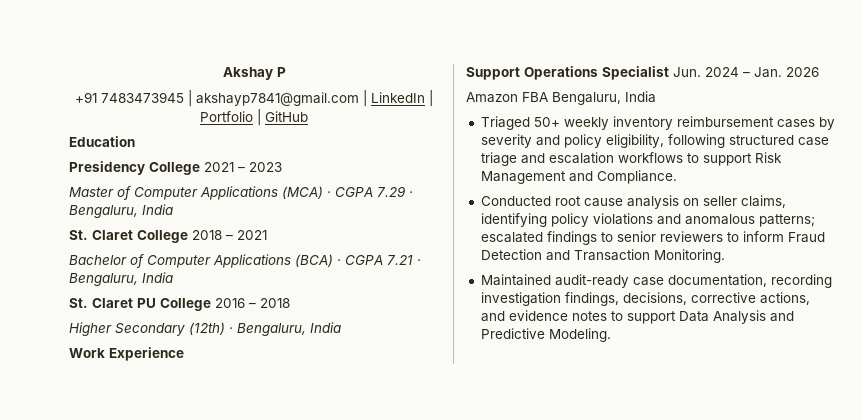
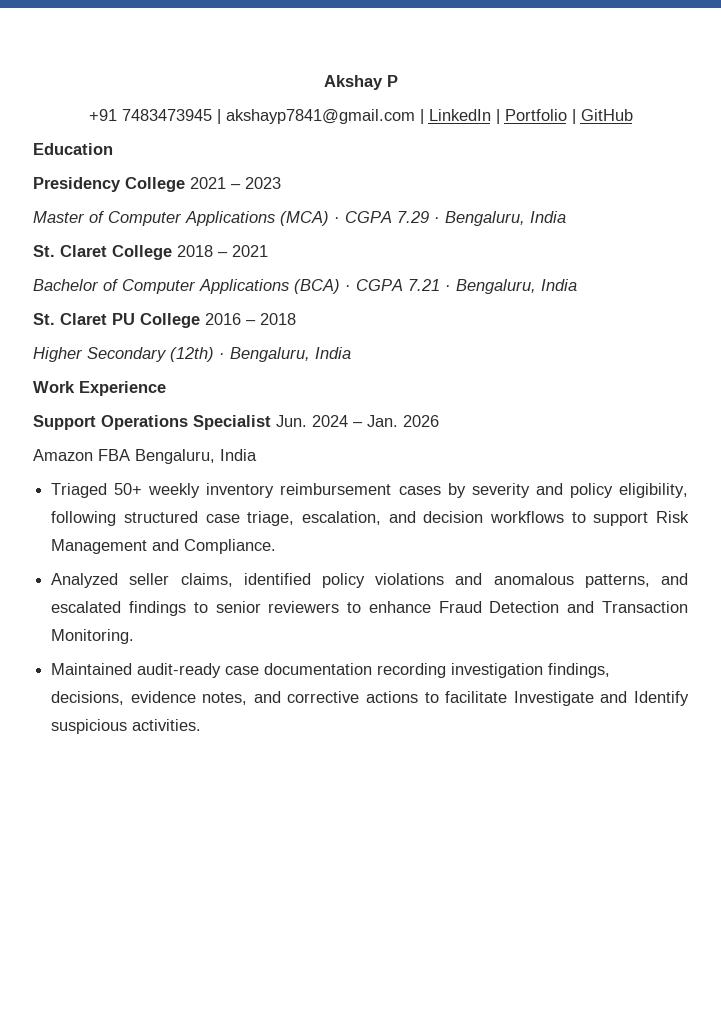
[480,152,614,166] triage and escalation -> [247,511,484,526] triage, escalation, and decision
[480,195,699,209] Conducted root cause analysis on -> [51,573,119,588] Analyzed
[480,213,547,227] identifying -> [243,573,311,585] identified
[758,214,815,227] patterns; -> [584,573,688,588] patterns, and
[742,231,784,242] inform -> [368,601,431,613] enhance
[667,274,767,287] documentation, -> [264,663,373,675] documentation
[690,292,810,305] [480,310,794,324] [480,328,611,342] corrective actions, and evidence notes to support Data Analysis and Predictive Modeling. -> [130,691,689,706] [51,719,202,734] evidence notes, and corrective actions to facilitate Investigate and Identify suspicious activities.

